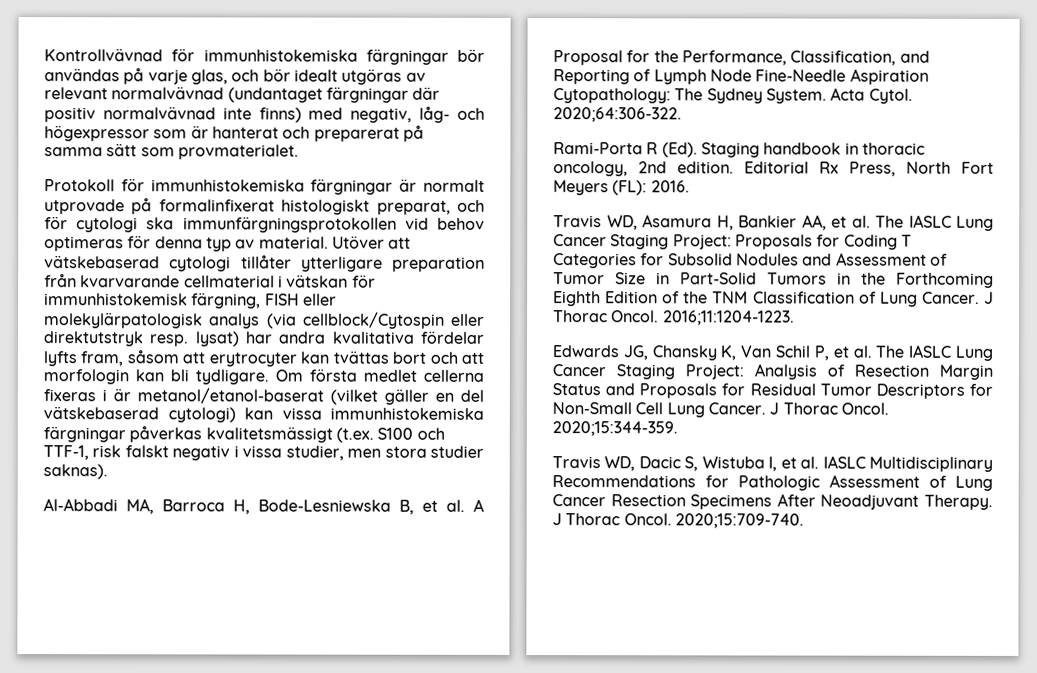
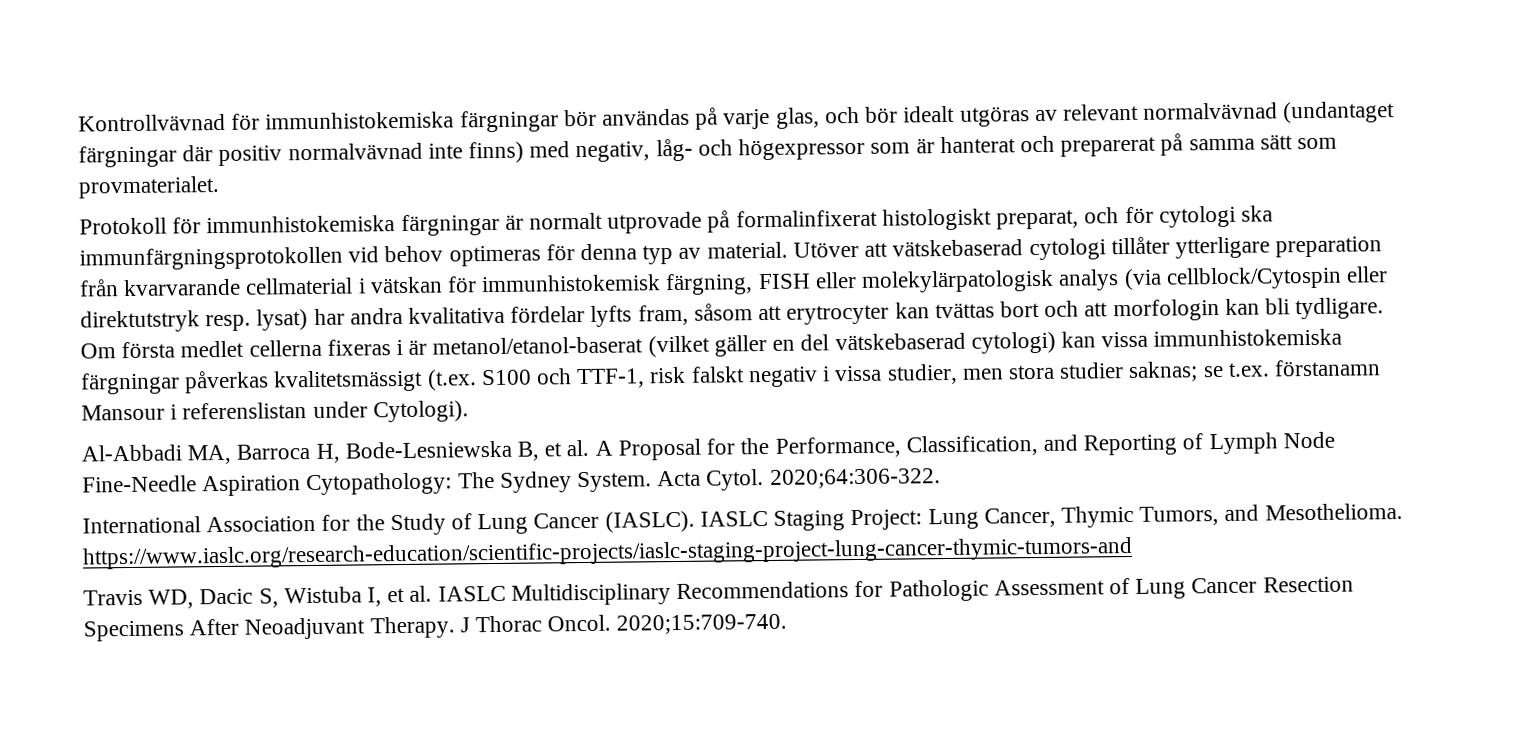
[43,464,108,480] saknas). -> [1128,359,1381,383] [81,400,469,423] saknas; se t.ex. förstanamn Mansour i referenslistan under Cytologi).
[553,142,925,158] [553,161,994,177] [553,180,690,196] [553,214,994,231] [553,234,912,250] [553,252,948,269] [553,272,994,288] [553,291,994,307] [553,310,795,326] [552,344,993,361] [552,363,993,380] [552,383,993,399] [552,402,889,418] [552,421,678,437] Rami-Porta R (Ed). Staging handbook in thoracic oncology, 2nd edition. Editorial Rx Press, North Fort Meyers (FL): 2016. // Travis WD, Asamura H, Bankier AA, et al. The IASLC Lung Cancer Staging Project: Proposals for Coding T Categories for Subsolid Nodules and Assessment of Tumor Size in Part-Solid Tumors in the Forthcoming Eighth Edition of the TNM Classification of Lung Cancer. J Thorac Oncol. 2016;11:1204-1223. // Edwards JG, Chansky K, Van Schil P, et al. The IASLC Lung Cancer Staging Project: Analysis of Resection Margin Status and Proposals for Residual Tumor Descriptors for Non-Small Cell Lung Cancer. J Thorac Oncol. 2020;15:344‐359. -> [82,503,1403,536] [82,536,1133,570] International Association for the Study of Lung Cancer (IASLC). IASLC Staging Project: Lung Cancer, Thymic Tumors, and Mesothelioma. https://www.iaslc.org/research-education/scientific-projects/iaslc-staging-project-lung-cancer-thymic-tumors-and

